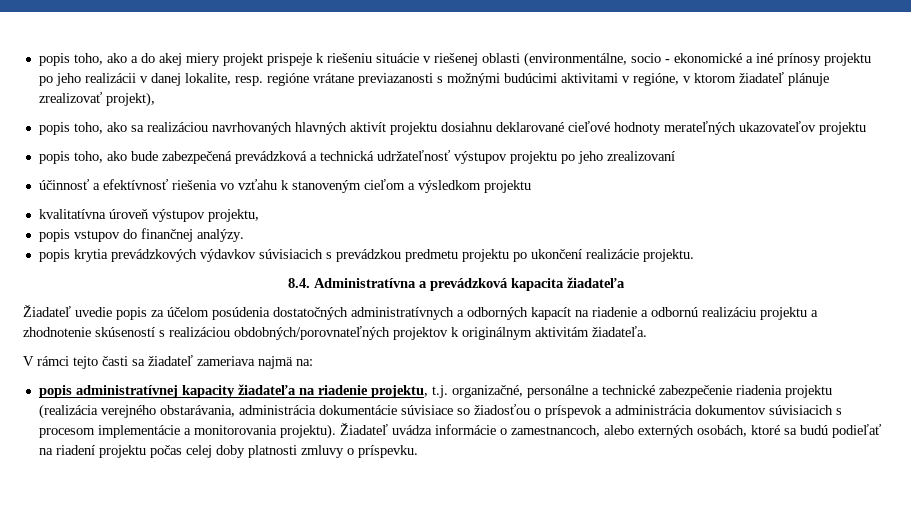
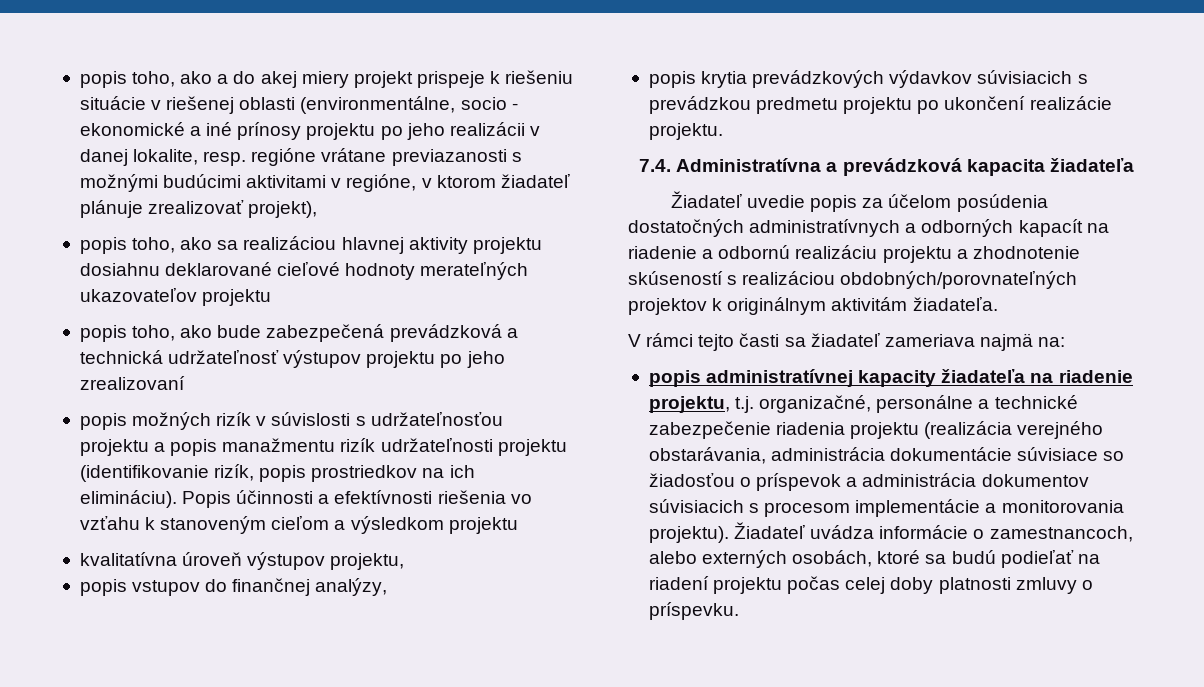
[211,122,386,135] navrhovaných hlavných aktivít -> [341,237,468,254] hlavnej aktivity
[38,179,168,190] účinnosť a efektívnosť -> [79,412,503,430] [79,438,567,456] [79,464,475,482] [79,490,433,508] popis možných rizík v súvislosti s udržateľnosťou projektu a popis manažmentu rizík udržateľnosti projektu (identifikovanie rizík, popis prostriedkov na ich elimináciu). Popis účinnosti a efektívnosti
[196,229,244,242] analýzy. -> [315,578,388,596] analýzy,
[287,278,310,288] 8.4. -> [639,159,672,172] 7.4.

